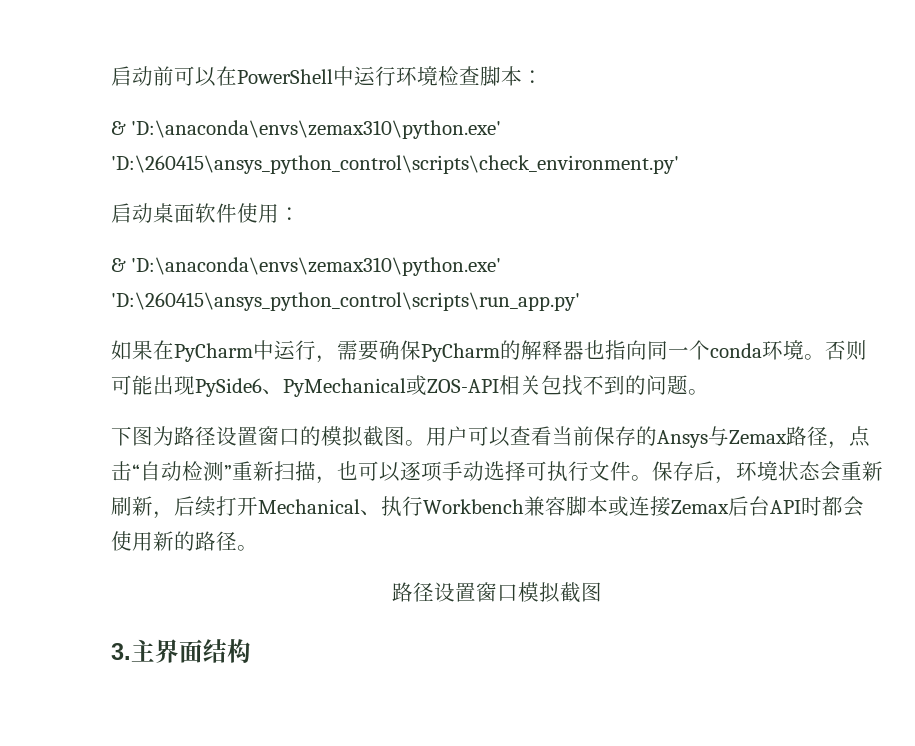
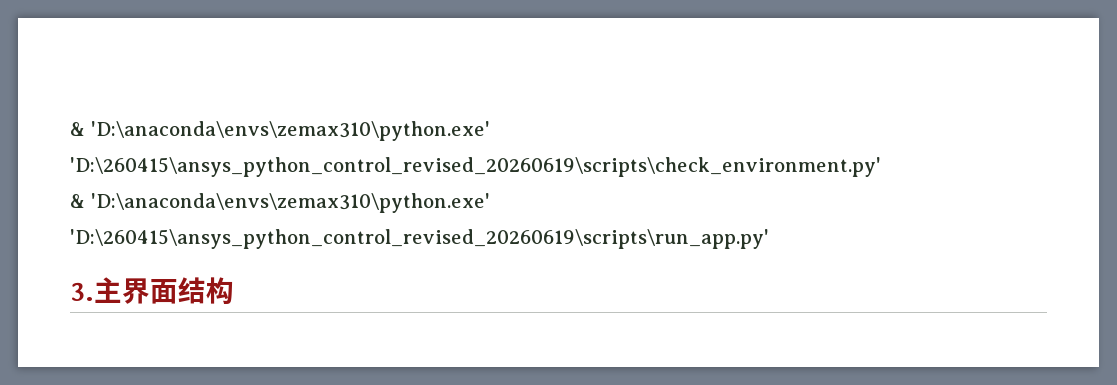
[111,66,543,87] [111,120,501,139] [111,155,679,174] [111,203,300,223] [111,257,501,276] [111,292,580,311] [111,340,867,363] [111,375,709,397] [111,426,870,449] [111,461,883,484] [111,496,864,519] [111,531,258,551] [392,582,602,603] 启动前可以在PowerShell中运行环境检查脚本： // & 'D:\anaconda\envs\zemax310\python.exe' 'D:\260415\ansys_python_control\scripts\check_environment.py' // 启动桌面软件使用： // & 'D:\anaconda\envs\zemax310\python.exe' 'D:\260415\ansys_python_control\scripts\run_app.py' // 如果在PyCharm中运行，需要确保PyCharm的解释器也指向同一个conda环境。否则可能出现PySide6、PyMechanical或ZOS-API相关包找不到的问题。 // 下图为路径设置窗口的模拟截图。用户可以查看当前保存的Ansys与Zemax路径，点击“自动检测”重新扫描，也可以逐项手动选择可执行文件。保存后，环境状态会重新刷新，后续打开Mechanical、执行Workbench兼容脚本或连接Zemax后台API时都会使用新的路径。 // 路径设置窗口模拟截图 -> [70,121,490,141] [70,157,881,177] [70,193,490,213] [70,229,769,249] & 'D:\anaconda\envs\zemax310\python.exe' 'D:\260415\ansys_python_control_revised_20260619\scripts\check_environment.py' // & 'D:\anaconda\envs\zemax310\python.exe' 'D:\260415\ansys_python_control_revised_20260619\scripts\run_app.py'

